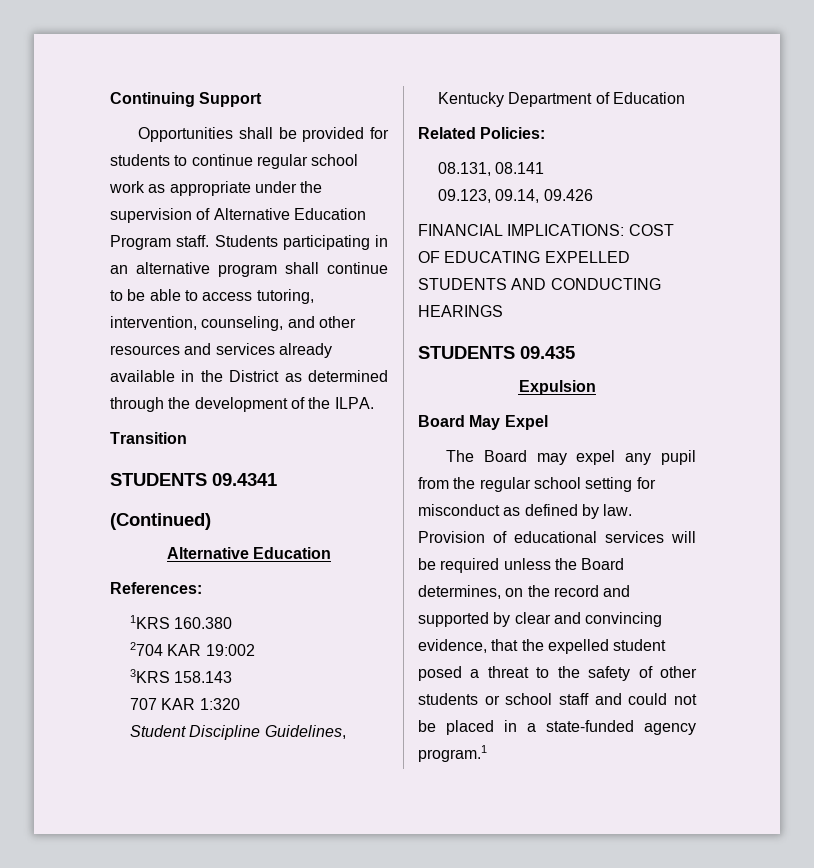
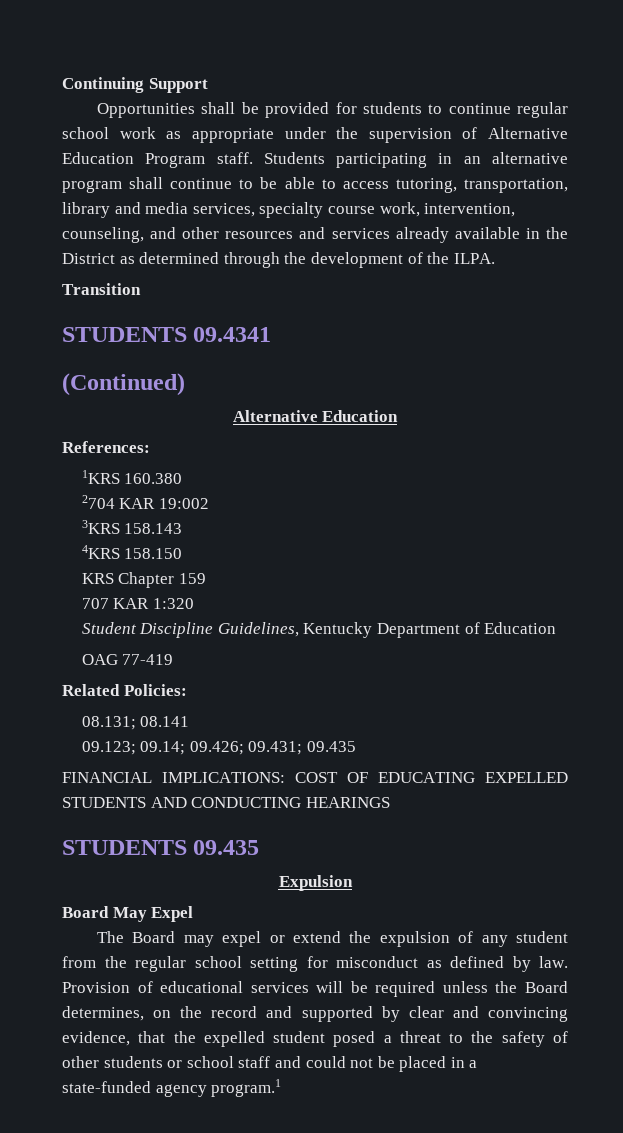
(314, 296) none -> [463,178,568,193] [62,202,420,218] transportation, library and media services, specialty course work,
(233, 677) none -> [81,545,183,559] [81,572,206,588] // 4KRS 158.150 // KRS Chapter 159
(685, 98) none -> [81,654,174,665] // OAG 77-419
[437,162,491,176] 08.131, -> [81,716,136,730] 08.131;
[437,189,593,203] 09.123, 09.14, 09.426 -> [81,741,356,755] 09.123; 09.14; 09.426; 09.431; 09.435
[625,450,696,465] any pupil -> [269,931,568,947] or extend the expulsion of any student

